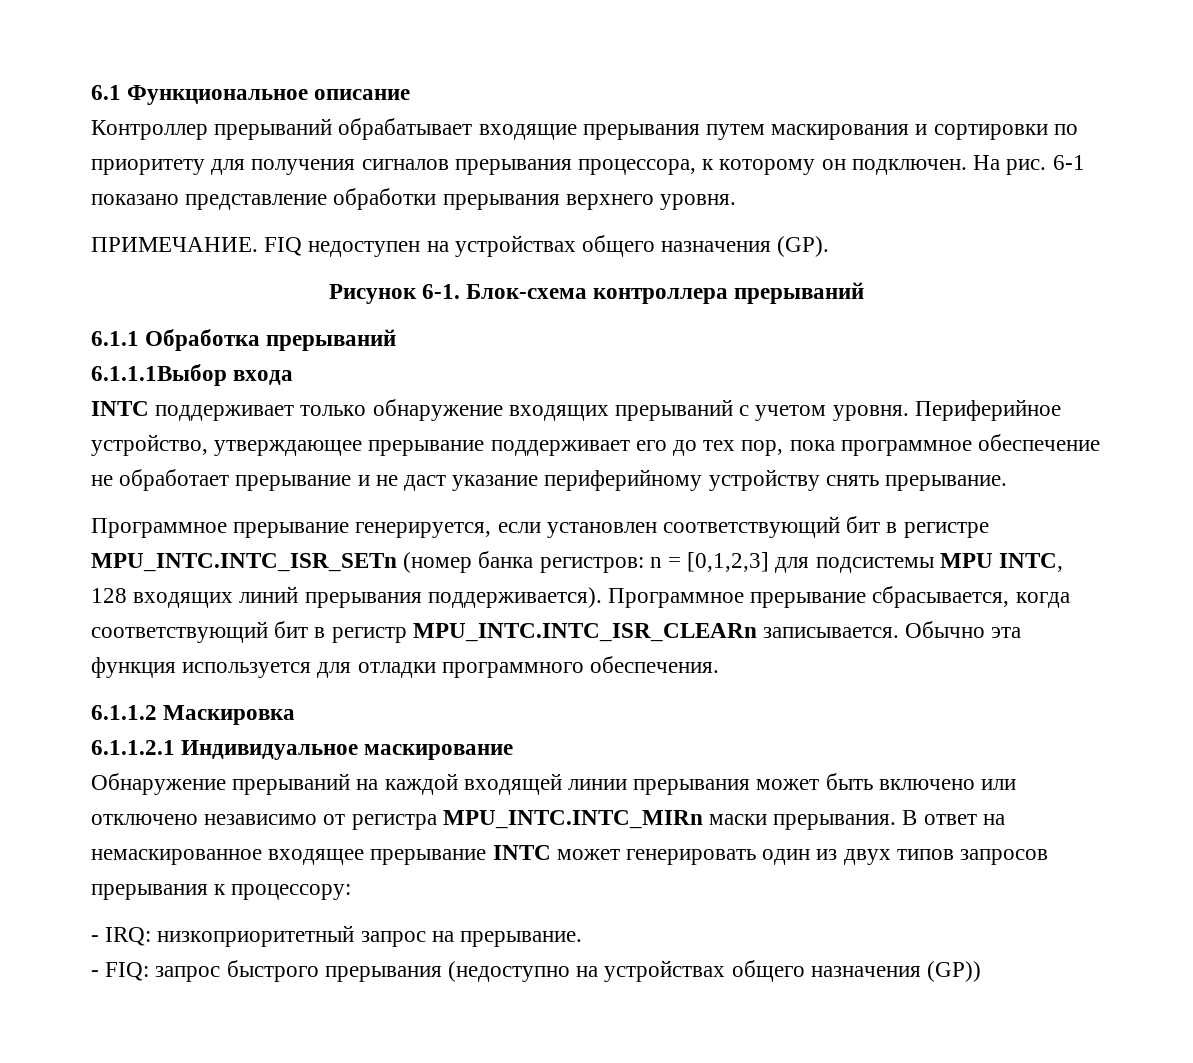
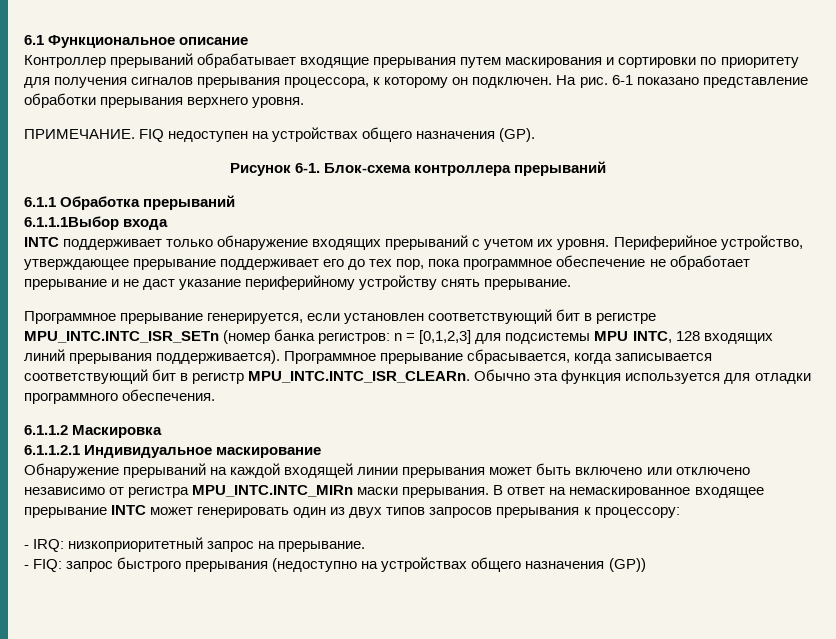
(827, 413) none -> [537,239,554,247] их
(1070, 600) none -> [615,353,713,361] записывается
[412,623,900,642] MPU_INTC.INTC_ISR_CLEARn записывается. -> [248,371,471,383] MPU_INTC.INTC_ISR_CLEARn.

